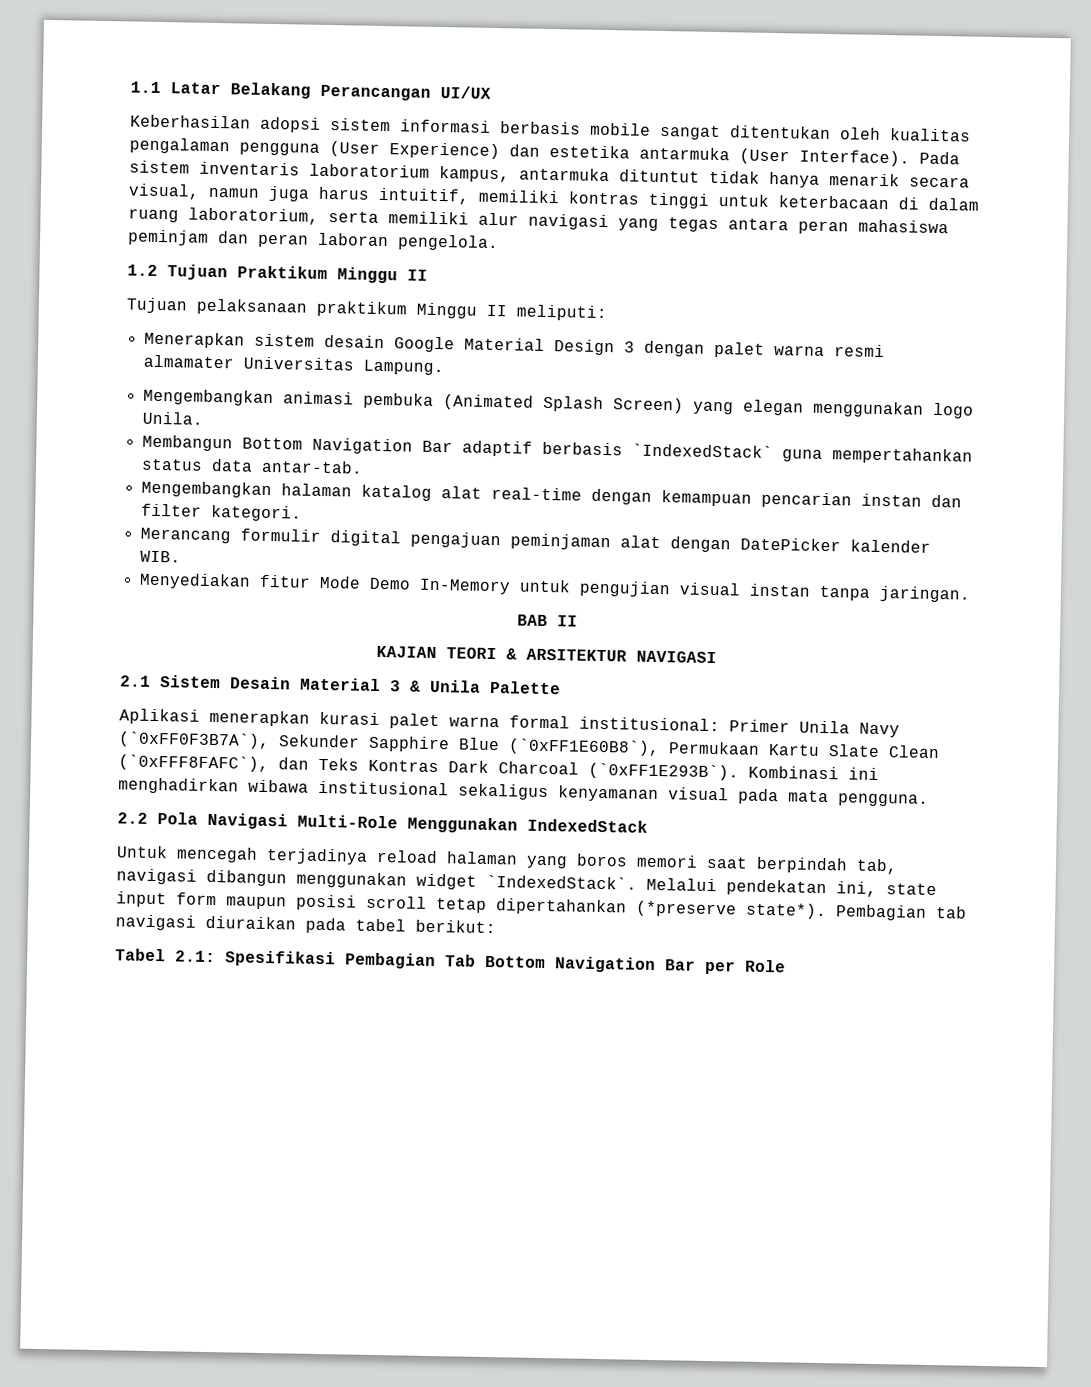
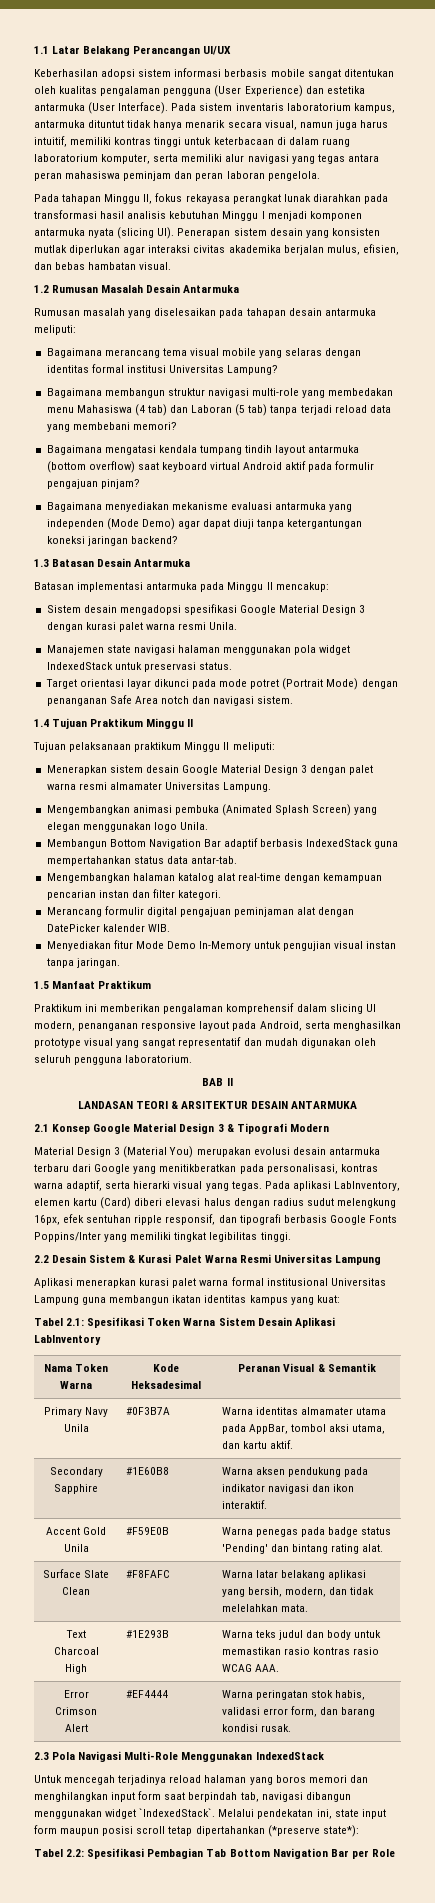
[188,207,319,225] laboratorium, -> [34,154,151,164] laboratorium komputer,
[127,264,158,276] 1.2 -> [34,193,388,204] [34,210,362,221] [34,227,380,239] [34,244,399,255] [34,262,172,270] [34,284,240,293] [34,308,376,318] [34,325,76,335] [46,348,362,358] [46,364,279,375] [46,388,394,398] [46,404,391,416] [46,422,177,432] [46,445,360,455] [46,461,375,473] [46,479,140,489] [46,502,353,512] [46,518,363,530] [46,536,178,546] [34,558,191,567] [34,582,329,592] [46,604,366,615] [46,622,238,632] [46,645,351,655] [46,662,232,672] [45,678,398,690] [46,695,294,706] [34,719,49,727] Pada tahapan Minggu II, fokus rekayasa perangkat lunak diarahkan pada transformasi hasil analisis kebutuhan Minggu I menjadi komponen antarmuka nyata (slicing UI). Penerapan sistem desain yang konsisten mutlak diperlukan agar interaksi civitas akademika berjalan mulus, efisien, dan bebas hambatan visual. // 1.2 Rumusan Masalah Desain Antarmuka // Rumusan masalah yang diselesaikan pada tahapan desain antarmuka meliputi: // Bagaimana merancang tema visual mobile yang selaras dengan identitas formal institusi Universitas Lampung? // Bagaimana membangun struktur navigasi multi-role yang membedakan menu Mahasiswa (4 tab) dan Laboran (5 tab) tanpa terjadi reload data yang membebani memori? // Bagaimana mengatasi kendala tumpang tindih layout antarmuka (bottom overflow) saat keyboard virtual Android aktif pada formulir pengajuan pinjam? // Bagaimana menyediakan mekanisme evaluasi antarmuka yang independen (Mode Demo) agar dapat diuji tanpa ketergantungan koneksi jaringan backend? // 1.3 Batasan Desain Antarmuka // Batasan implementasi antarmuka pada Minggu II mencakup: // Sistem desain mengadopsi spesifikasi Google Material Design 3 dengan kurasi palet warna resmi Unila. // Manajemen state navigasi halaman menggunakan pola widget IndexedStack untuk preservasi status. // Target orientasi layar dikunci pada mode potret (Portrait Mode) dengan penanganan Safe Area notch dan navigasi sistem. // 1.4
[631,443,773,459] `IndexedStack` -> [306,839,373,847] IndexedStack
(970, 594) none -> [34,980,152,989] [34,1003,376,1014] [34,1021,401,1031] [34,1037,376,1048] [34,1055,193,1065] // 1.5 Manfaat Praktikum // Praktikum ini memberikan pengalaman komprehensif dalam slicing UI modern, penanganan responsive layout pada Android, serta menghasilkan prototype visual yang sangat representatif dan mudah digunakan oleh seluruh pengguna laboratorium.
[375,645,437,659] KAJIAN -> [77,1101,133,1109] LANDASAN
[635,650,717,664] NAVIGASI -> [251,1101,358,1109] DESAIN ANTARMUKA
[160,675,561,695] Sistem Desain Material 3 & Unila Palette -> [52,1123,329,1134] [34,1146,380,1158] [34,1164,378,1174] [34,1180,400,1191] [34,1197,396,1209] [34,1214,397,1225] [34,1232,291,1242] [34,1254,381,1265] Konsep Google Material Design 3 & Tipografi Modern // Material Design 3 (Material You) merupakan evolusi desain antarmuka terbaru dari Google yang menitikberatkan pada personalisasi, kontras warna adaptif, serta hierarki visual yang tegas. Pada aplikasi LabInventory, elemen kartu (Card) diberi elevasi halus dengan radius sudut melengkung 16px, efek sentuhan ripple responsif, dan tipografi berbasis Google Fonts Poppins/Inter yang memiliki tingkat legibilitas tinggi. // 2.2 Desain Sistem & Kurasi Palet Warna Resmi Universitas Lampung
[579,716,900,738] [118,731,940,759] [118,754,879,781] [118,777,929,807] [117,812,148,824] institusional: Primer Unila Navy (`0xFF0F3B7A`), Sekunder Sapphire Blue (`0xFF1E60B8`), Permukaan Kartu Slate Clean (`0xFFF8FAFC`), dan Teks Kontras Dark Charcoal (`0xFF1E293B`). Kombinasi ini menghadirkan wibawa institusional sekaligus kenyamanan visual pada mata pengguna. // 2.2 -> [266,1278,386,1286] [34,1295,340,1305] [34,1317,335,1328] [34,1335,101,1345] [43,1364,109,1372] [60,1381,92,1389] [152,1364,179,1372] [130,1380,201,1389] [238,1363,376,1372] [43,1407,109,1417] [63,1424,89,1432] [125,1407,170,1415] [221,1407,387,1415] [221,1424,386,1434] [221,1440,294,1449] [49,1467,103,1477] [54,1484,98,1494] [125,1467,169,1475] [221,1467,369,1477] [221,1484,355,1494] [221,1500,267,1509] [45,1527,107,1535] [63,1544,89,1552] [125,1527,169,1535] [221,1527,392,1537] [221,1544,384,1554] [42,1569,110,1578] [62,1587,90,1595] [125,1570,170,1578] [221,1570,367,1580] [221,1587,375,1597] [221,1604,308,1612] [65,1630,86,1638] [53,1647,99,1655] [65,1664,87,1674] [125,1630,169,1638] [221,1630,382,1640] [221,1647,380,1655] [221,1664,279,1672] [63,1690,89,1698] [55,1707,97,1715] [64,1724,88,1732] [125,1690,168,1698] [221,1690,366,1700] [221,1706,376,1717] [221,1724,291,1732] [34,1752,49,1760] institusional Universitas Lampung guna membangun ikatan identitas kampus yang kuat: // Tabel 2.1: Spesifikasi Token Warna Sistem Desain Aplikasi LabInventory // Nama Token Warna | Kode Heksadesimal | Peranan Visual & Semantik // Primary Navy Unila | #0F3B7A | Warna identitas almamater utama pada AppBar, tombol aksi utama, dan kartu aktif. // Secondary Sapphire | #1E60B8 | Warna aksen pendukung pada indikator navigasi dan ikon interaktif. // Accent Gold Unila | #F59E0B | Warna penegas pada badge status 'Pending' dan bintang rating alat. // Surface Slate Clean | #F8FAFC | Warna latar belakang aplikasi yang bersih, modern, dan tidak melelahkan mata. // Text Charcoal High | #1E293B | Warna teks judul dan body untuk memastikan rasio kontras rasio WCAG AAA. // Error Crimson Alert | #EF4444 | Warna peringatan stok habis, validasi error form, dan barang kondisi rusak. // 2.3
(698, 861) none -> [349,1775,368,1783] [34,1791,162,1802] dan menghilangkan input form
[746,902,967,921] [115,914,496,934] [115,948,216,963] state*). Pembagian tab navigasi diuraikan pada tabel berikut: // Tabel 2.1: -> [322,1825,359,1837] [34,1849,85,1857] state*): // Tabel 2.2:

